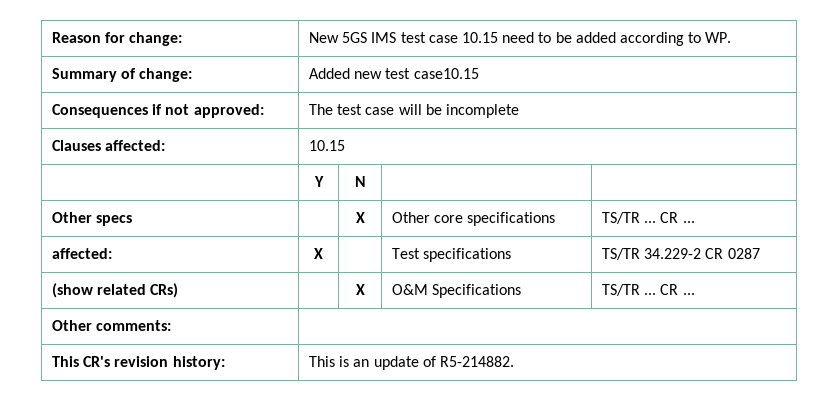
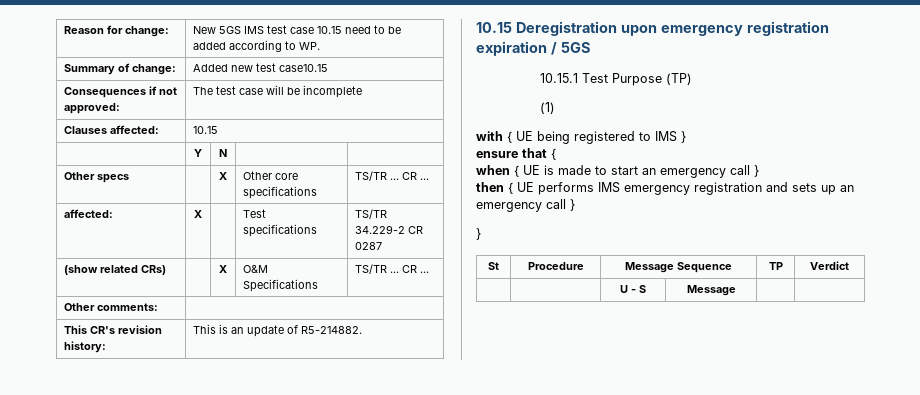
(515, 361) none -> [476,21,829,36] [476,41,591,56] [540,73,693,86] [540,102,556,114] [476,131,686,144] [476,148,556,160] [476,165,759,178] [476,182,854,195] [476,199,575,212] [476,228,481,240] [488,262,499,270] [527,262,584,270] [625,262,732,273] [768,262,783,270] [810,261,849,270] [620,285,646,293] [686,285,736,296] // 10.15 Deregistration upon emergency registration expiration / 5GS // 10.15.1 Test Purpose (TP) // (1) // with { UE being registered to IMS } // ensure that { // when { UE is made to start an emergency call } // then { UE performs IMS emergency registration and sets up an emergency call } // } // St | Procedure | Message Sequence | TP | Verdict // | | U - S | Message | |

